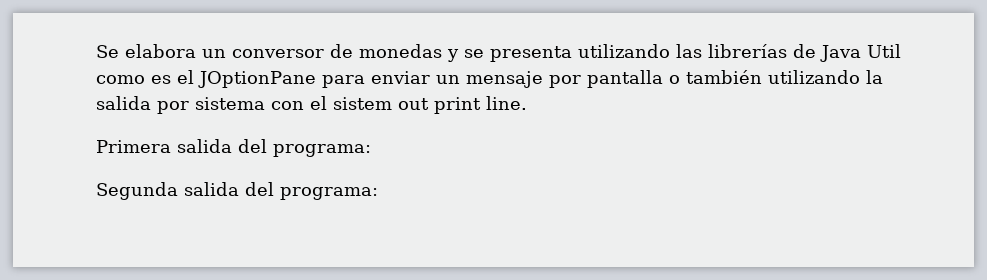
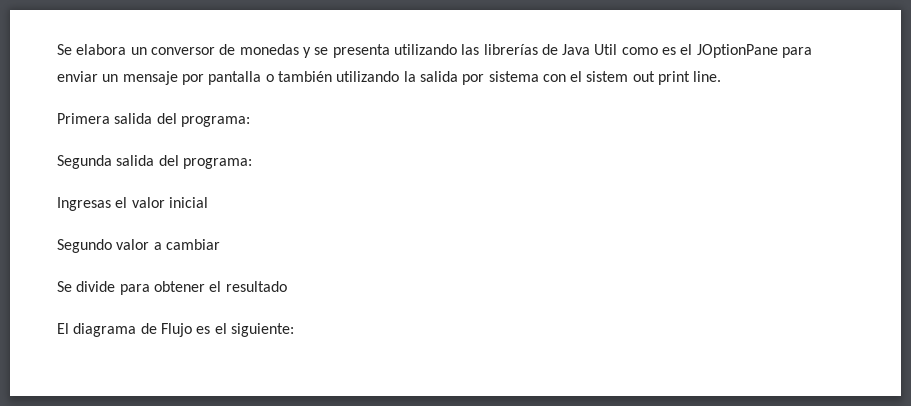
(378, 193) none -> [57,197,208,211] [57,239,220,253] [57,281,287,295] [57,323,294,337] // Ingresas el valor inicial // Segundo valor a cambiar // Se divide para obtener el resultado // El diagrama de Flujo es el siguiente:

